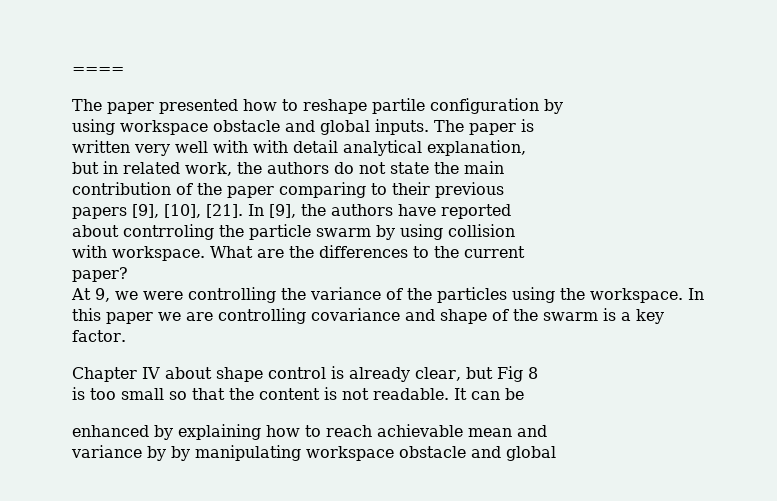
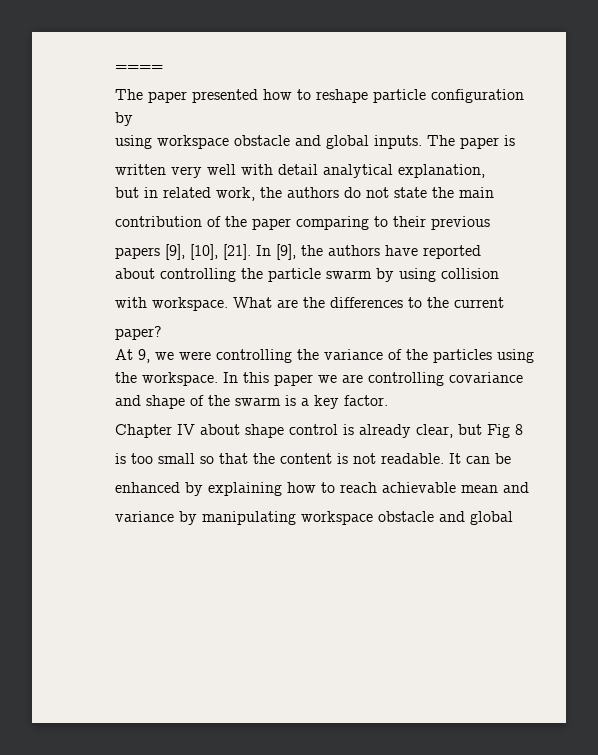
[372,98,425,114] partile -> [373,89,426,103] particle
[253,140,288,153] with -> (273, 169) none
[123,224,214,240] contrroling -> [160,268,236,282] controlling
[171,446,190,461] by -> (197, 518) none

